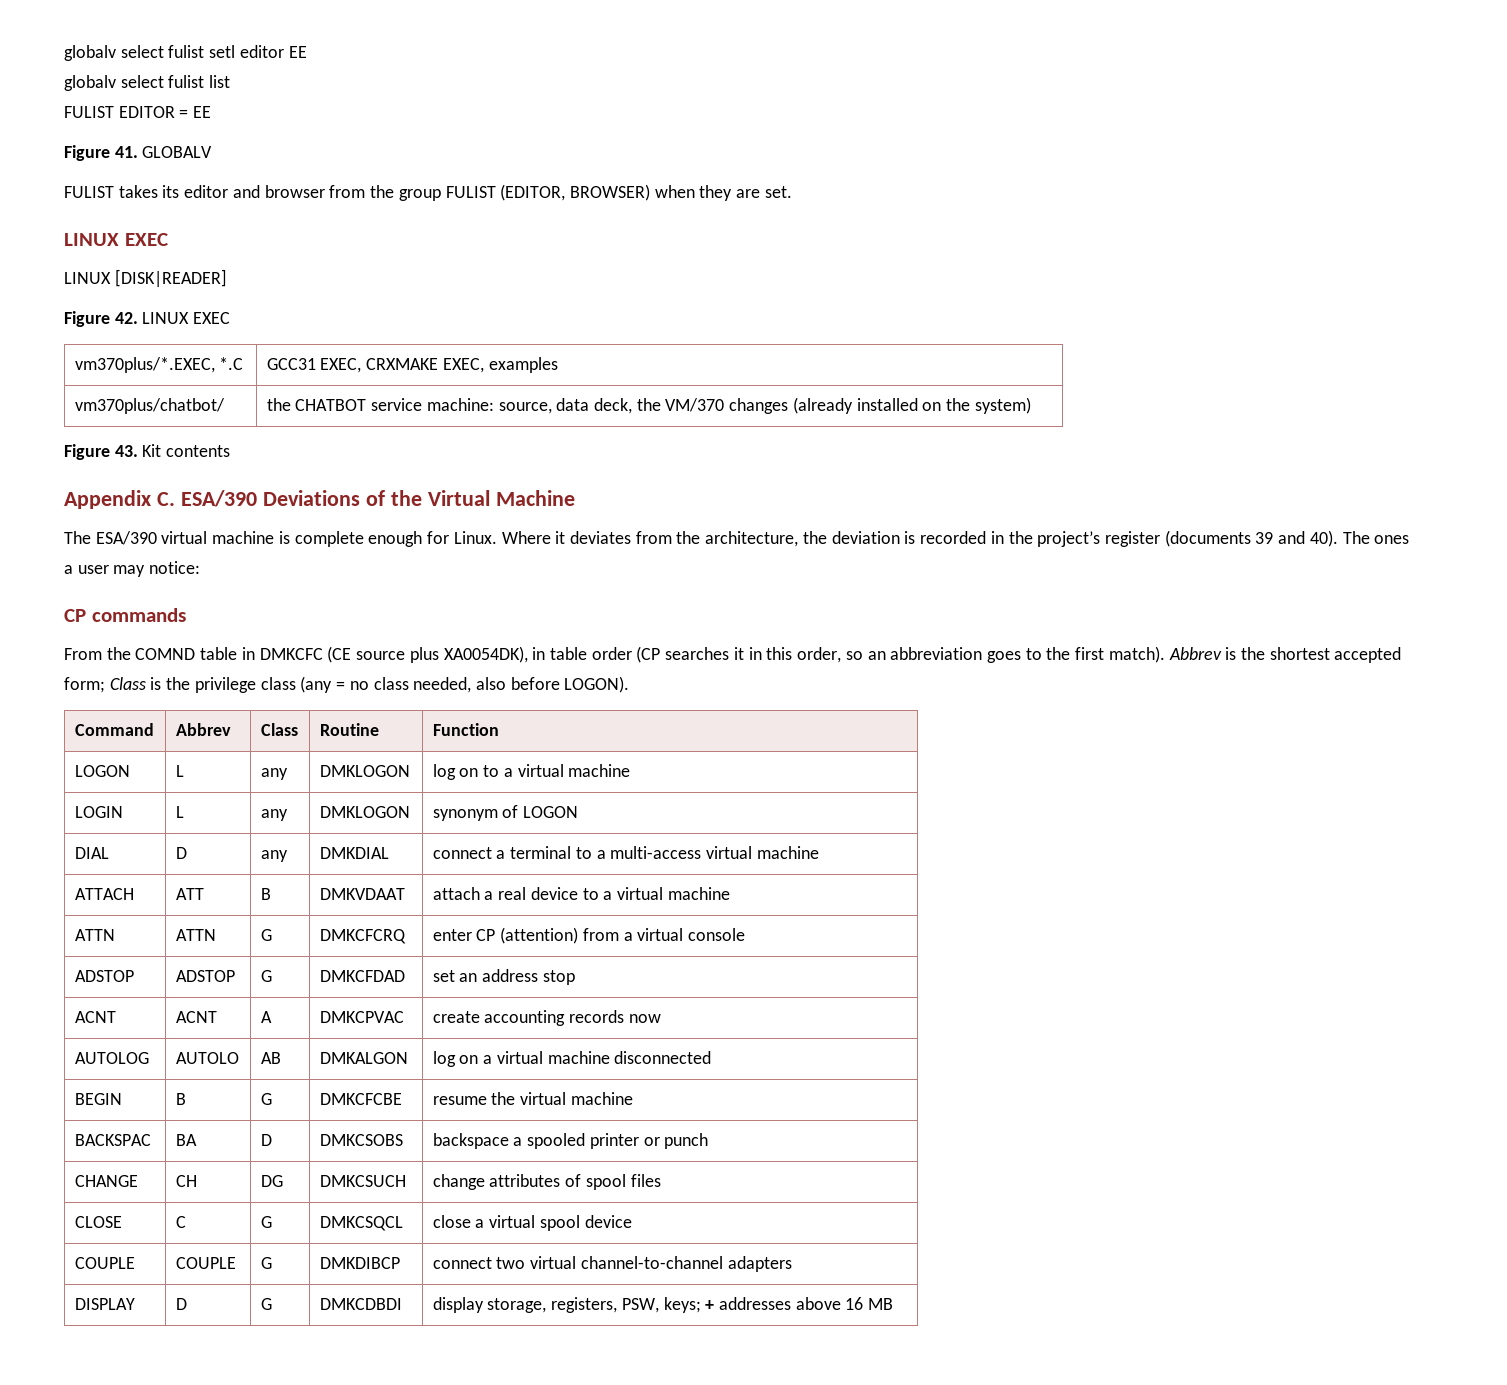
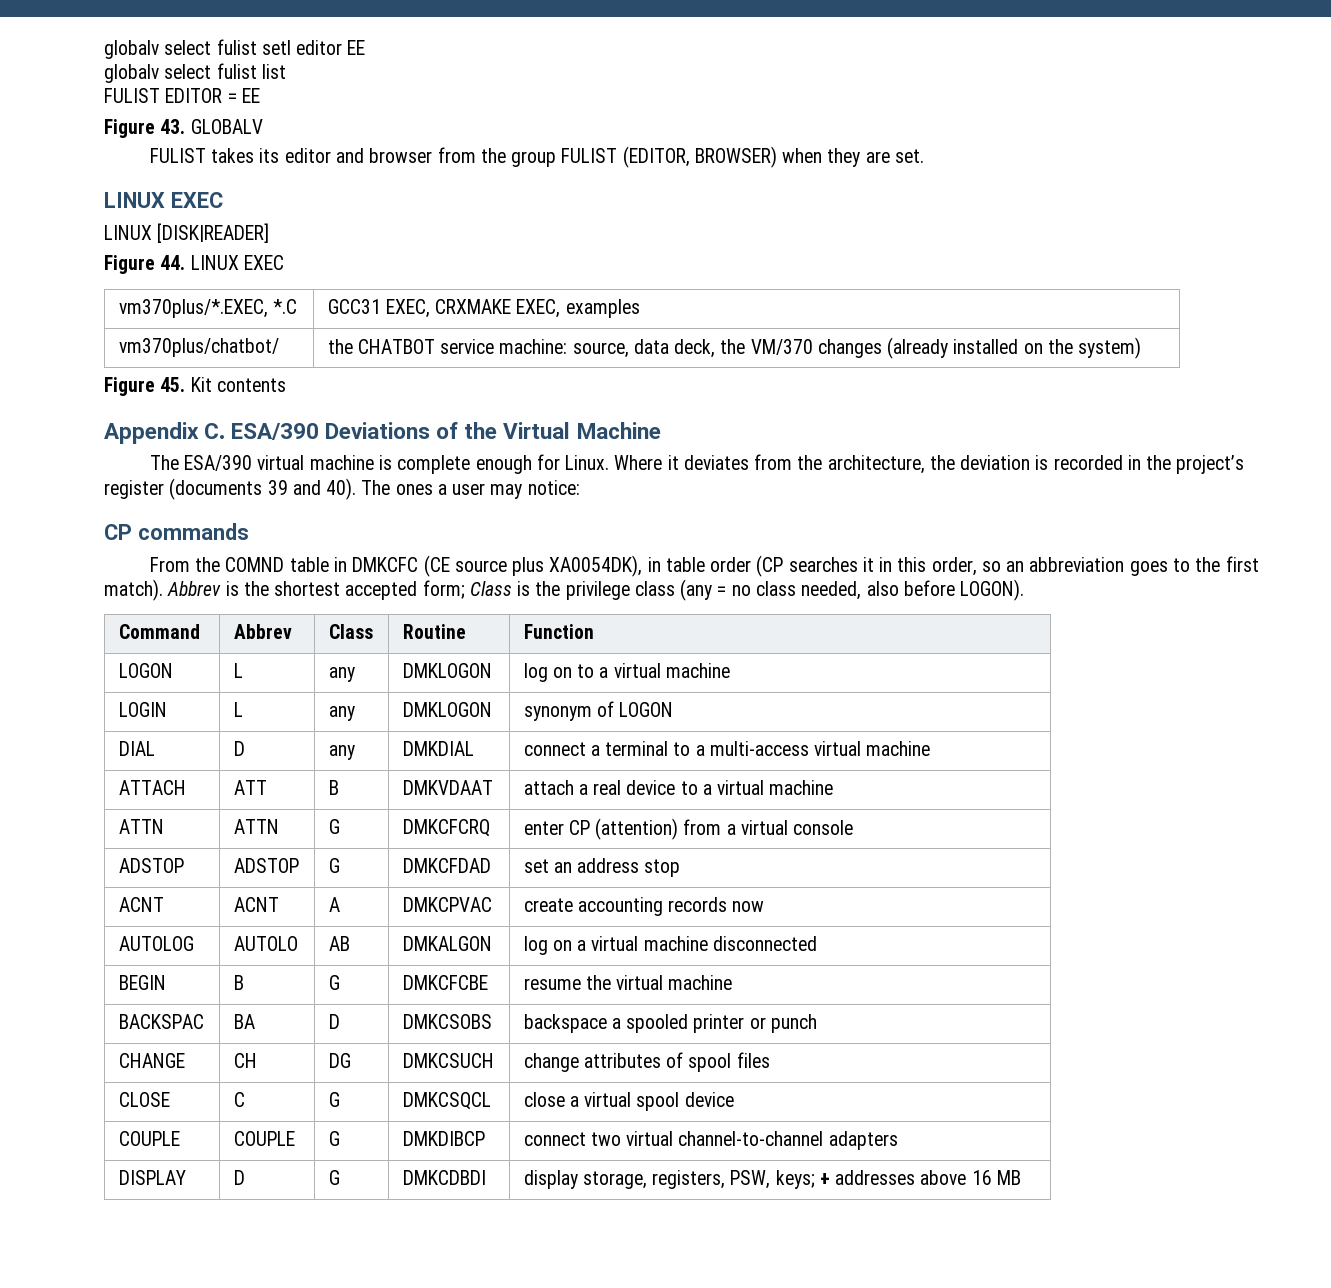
[114,146,138,158] 41. -> [160,119,186,134] 43.
[114,312,138,324] 42. -> [160,255,186,270] 44.
[114,445,138,457] 43. -> [160,377,186,392] 45.

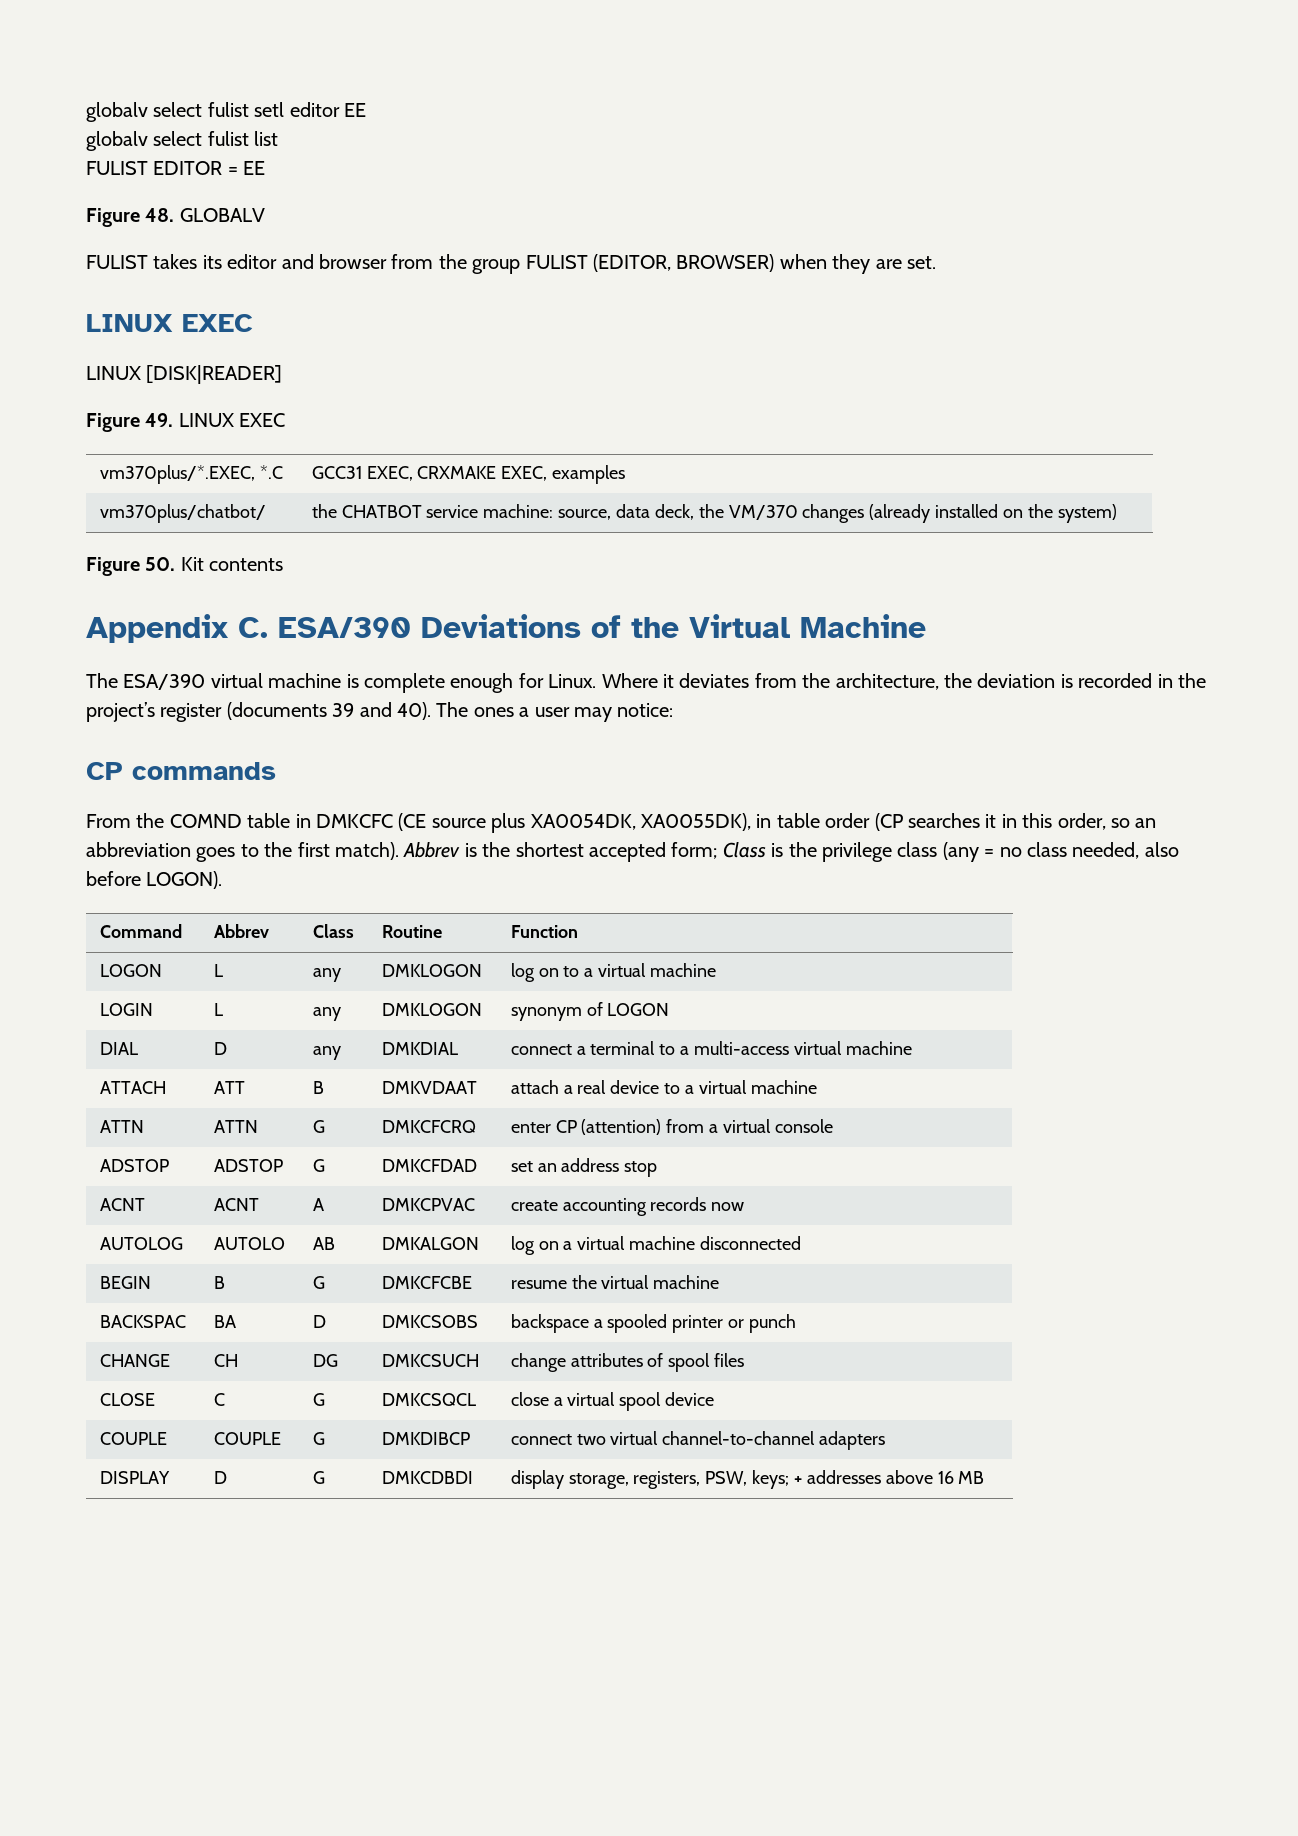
[160,119,186,134] 43. -> [145,208,175,222] 48.
[160,255,186,270] 44. -> [145,413,174,427] 49.
[160,377,186,392] 45. -> [145,557,176,571] 50.
[549,555,643,577] XA0054DK), -> [530,813,751,831] XA0054DK, XA0055DK),

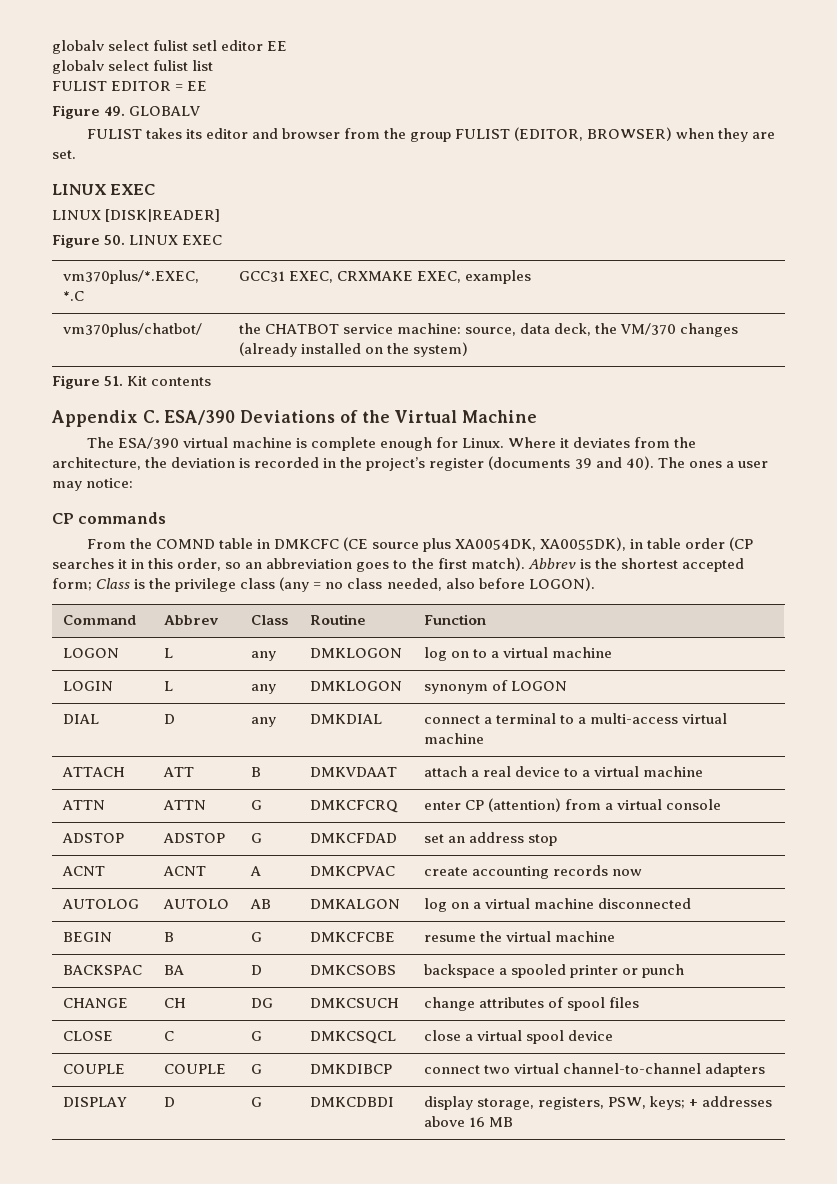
[145,208,175,222] 48. -> [104,106,126,116] 49.
[145,413,174,427] 49. -> [104,235,126,245] 50.
[145,557,176,571] 50. -> [104,376,124,386] 51.

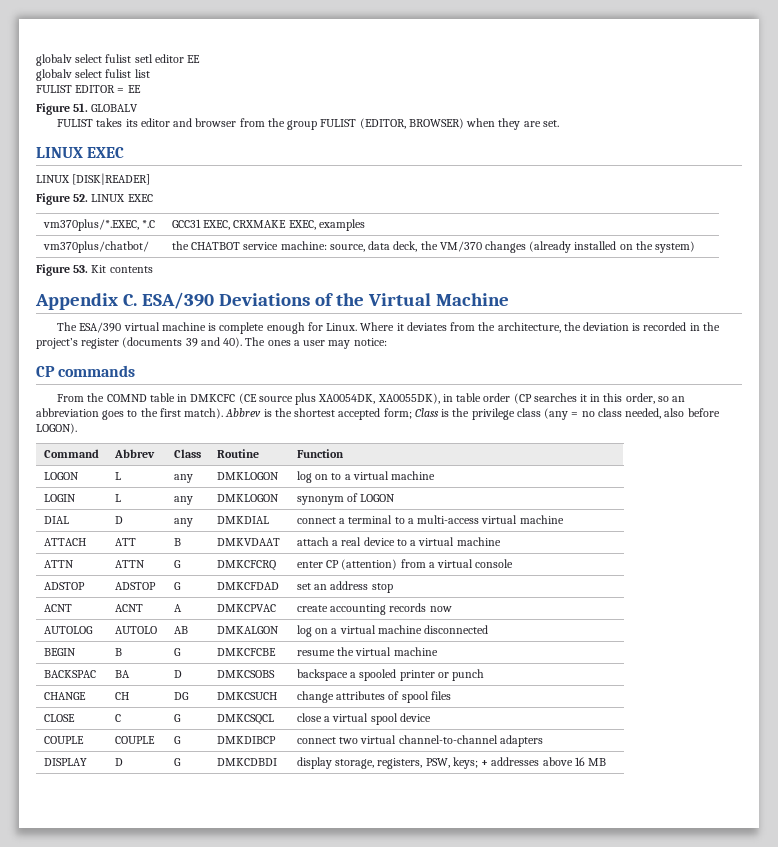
[104,106,126,116] 49. -> [73,103,89,112] 51.
[104,235,126,245] 50. -> [73,194,89,202] 52.
[104,376,124,386] 51. -> [73,265,89,273] 53.

